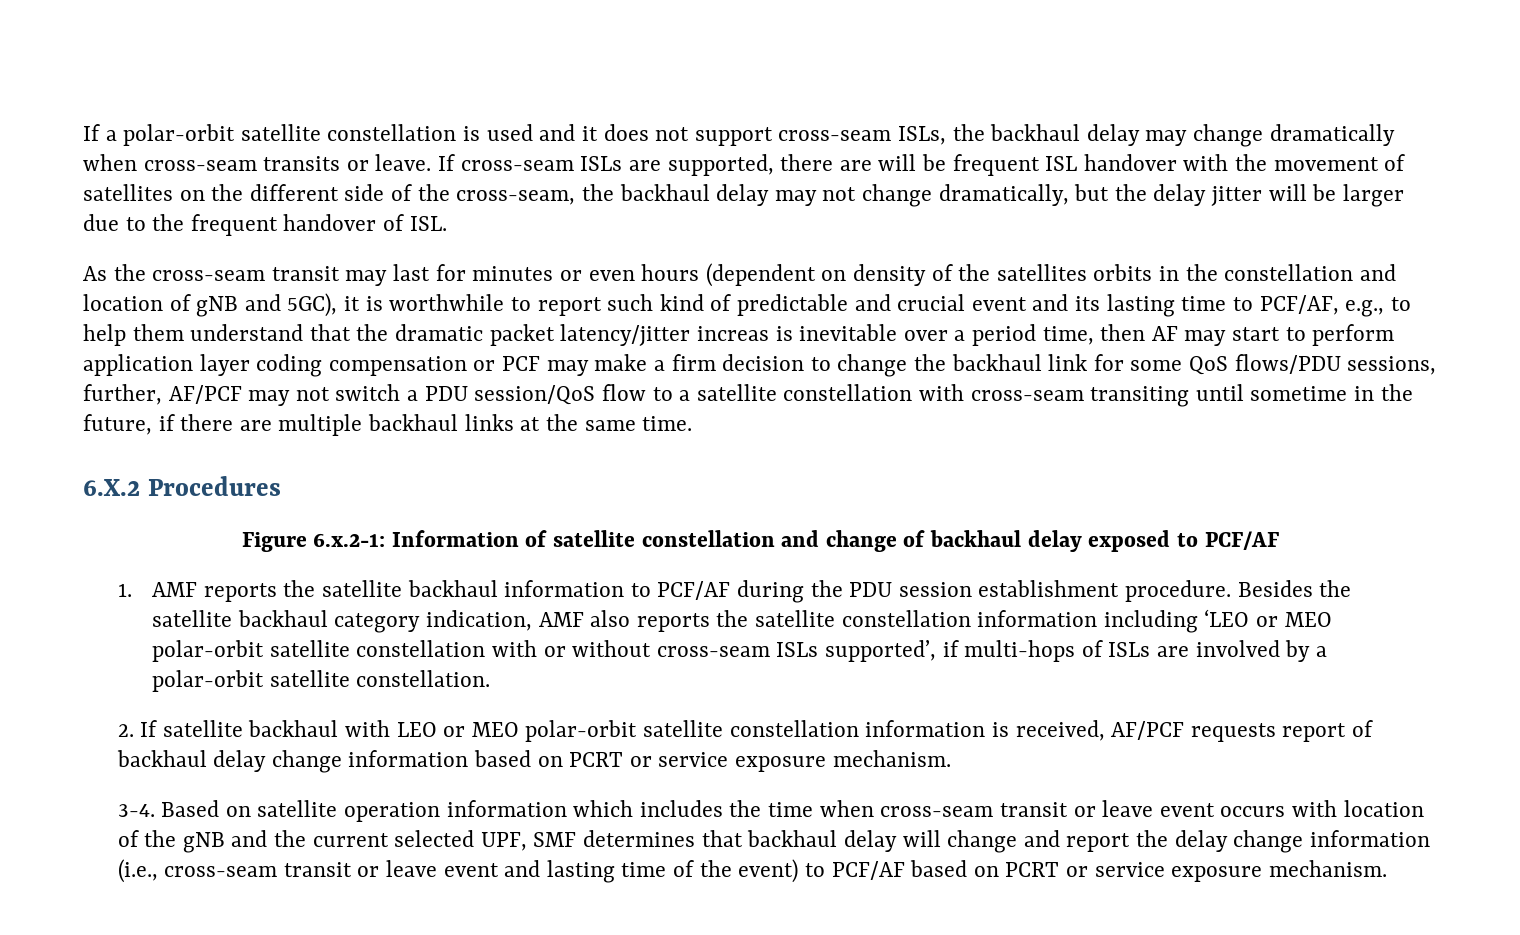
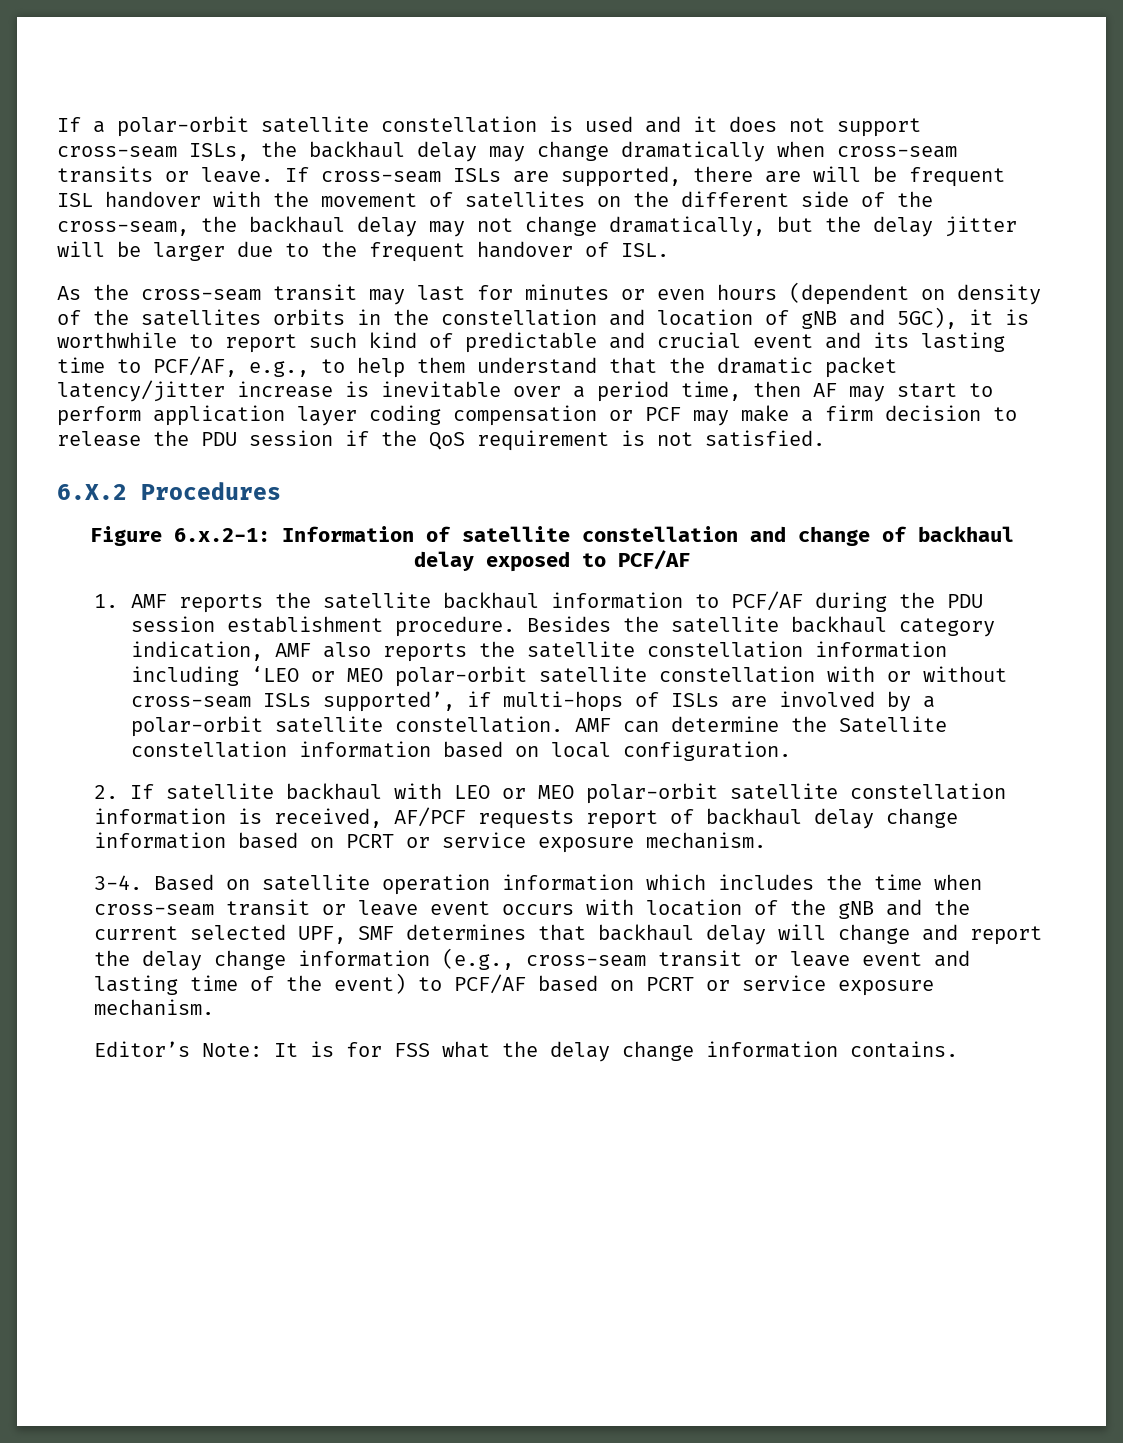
[696,326,769,341] increas -> [237,381,333,398] increase
[837,354,1437,377] [83,384,1413,407] [83,414,693,436] change the backhaul link for some QoS flows/PDU sessions, further, AF/PCF may not switch a PDU session/QoS flow to a satellite constellation with cross-seam transiting until sometime in the future, if there are multiple backhaul links at the same time. -> [57,430,825,451] release the PDU session if the QoS requirement is not satisfied.
(491, 678) none -> [574,716,947,733] [130,741,791,761] AMF can determine the Satellite constellation information based on local configuration.
[117,859,158,883] (i.e., -> [441,948,514,970] (e.g.,
(1387, 868) none -> [93,1041,958,1062] // Editor’s Note: It is for FSS what the delay change information contains.

